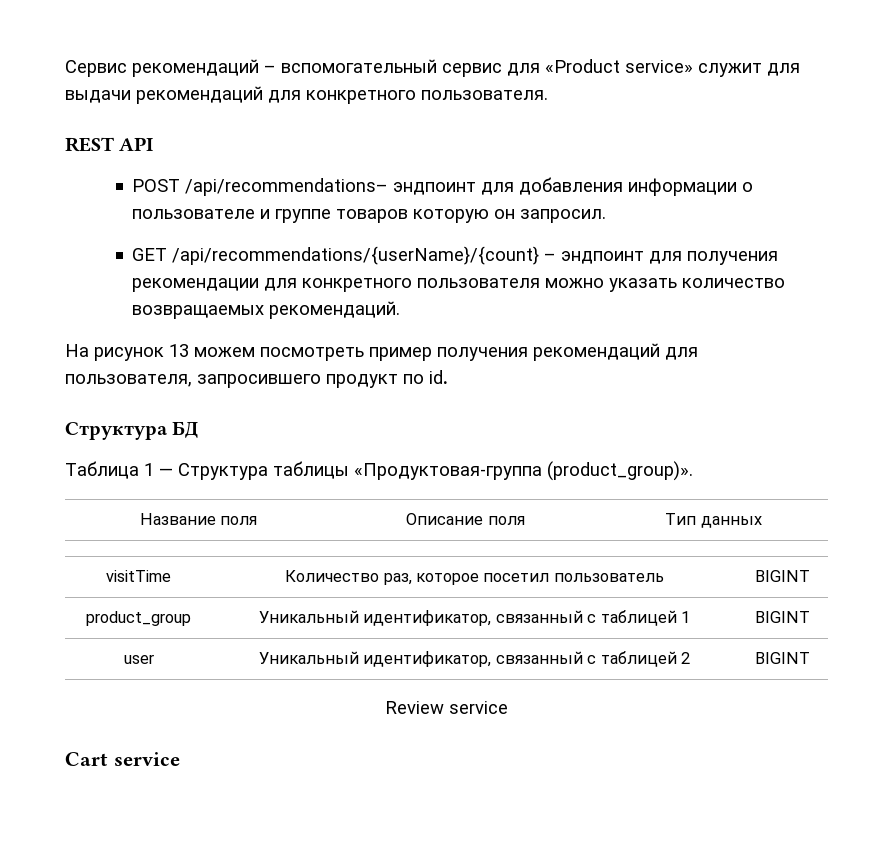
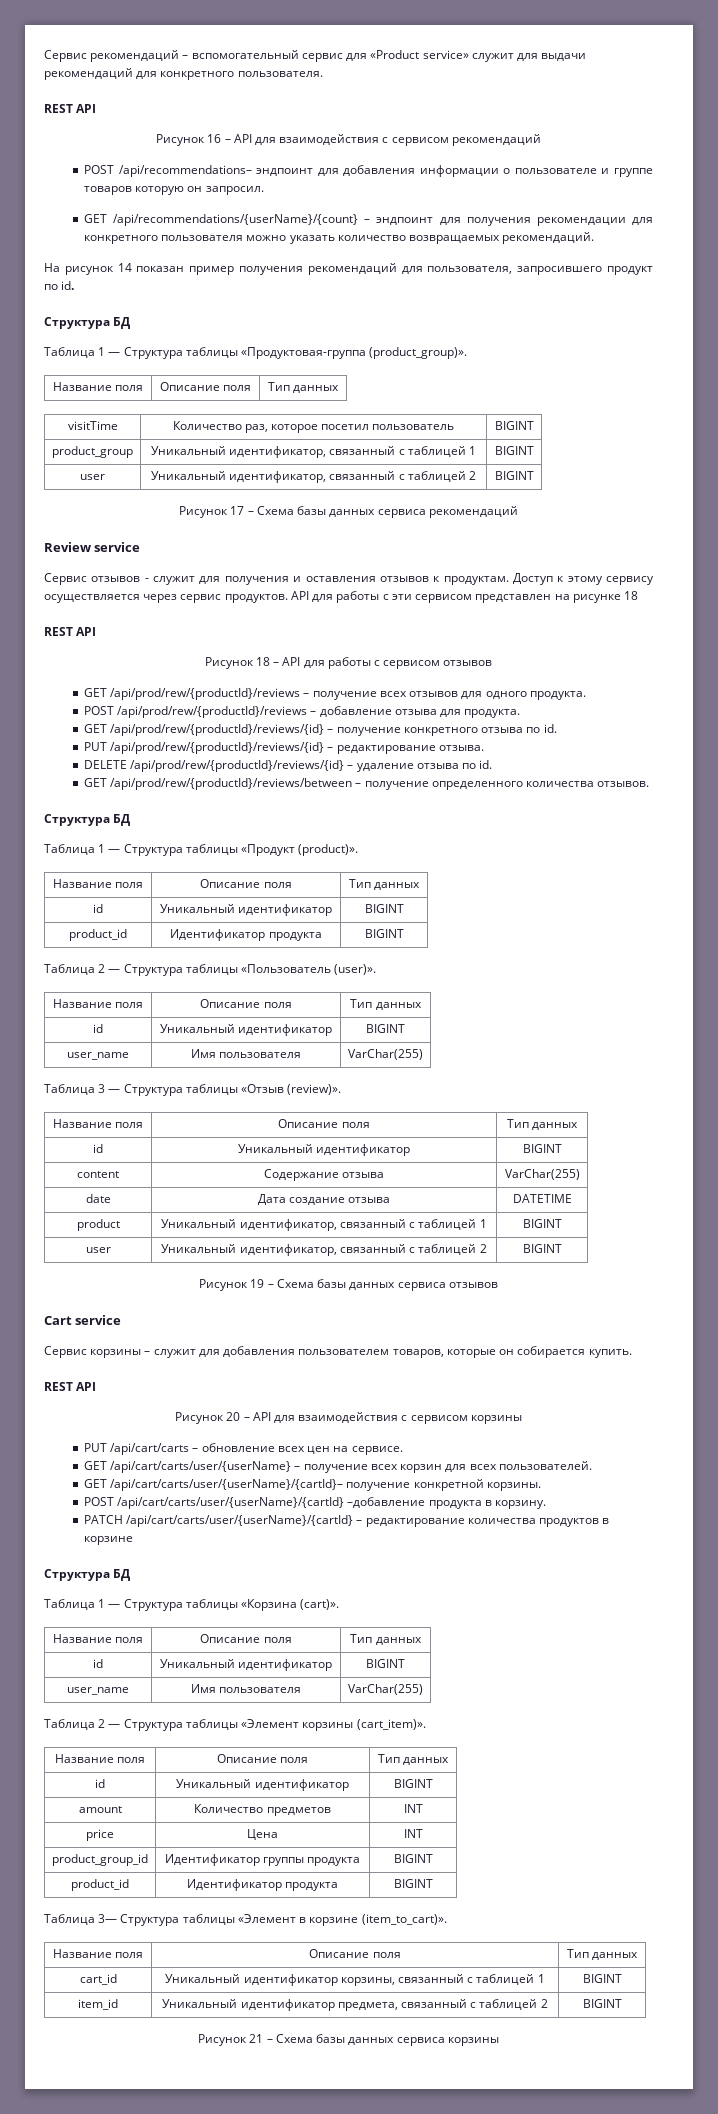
(154, 144) none -> [156,134,541,146] // Рисунок 16 – API для взаимодействия с сервисом рекомендаций
[169,344,364,361] 13 можем посмотреть -> [117,263,185,272] 14 показан
[385,701,508,714] [65,752,180,766] Review service // Cart service -> [179,506,518,518] [44,542,141,552] [44,573,654,585] [44,591,639,603] [44,627,97,636] [204,657,493,669] [83,688,586,700] [83,706,521,718] [83,724,557,736] [83,742,484,754] [83,760,493,772] [83,778,650,790] [44,814,131,826] [44,844,359,856] [52,879,144,888] [200,879,292,888] [348,879,421,890] [93,904,103,913] [159,904,333,916] [364,904,404,913] [69,929,127,941] [170,929,322,941] [364,929,404,938] [44,964,377,976] [52,999,144,1008] [200,999,292,1008] [350,999,422,1010] [93,1024,103,1033] [159,1024,333,1036] [366,1024,405,1033] [67,1052,129,1060] [190,1049,302,1058] [348,1049,423,1060] [44,1084,342,1096] [52,1119,144,1128] [278,1119,370,1128] [506,1119,579,1130] [93,1144,103,1153] [237,1144,411,1156] [522,1144,562,1153] [77,1171,119,1178] [263,1169,385,1181] [504,1169,580,1180] [85,1194,111,1203] [257,1194,391,1205] [512,1194,572,1203] [76,1219,120,1231] [161,1219,487,1231] [522,1219,562,1228] [85,1247,111,1253] [161,1244,487,1256] [522,1244,562,1253] [199,1279,498,1291] [44,1315,122,1325] [44,1346,632,1358] [44,1382,97,1391] [175,1412,522,1424] [83,1443,403,1455] [83,1461,592,1473] [83,1479,541,1491] [83,1497,547,1509] [83,1515,610,1527] [83,1536,133,1545] [44,1569,131,1581] [44,1599,340,1611] [52,1634,144,1643] [200,1634,292,1643] [350,1634,422,1645] [93,1659,103,1668] [159,1659,333,1671] [366,1659,405,1668] [67,1687,129,1695] [190,1684,302,1693] [348,1684,423,1695] [44,1719,426,1731] [54,1754,146,1763] [216,1754,309,1763] [377,1754,450,1765] [95,1779,105,1788] [176,1779,349,1791] [393,1779,433,1788] [78,1806,122,1813] [194,1804,331,1816] [403,1804,423,1813] [86,1829,114,1841] [247,1829,278,1840] [403,1829,423,1838] [52,1854,148,1866] [164,1854,361,1866] [393,1854,433,1863] [71,1879,129,1891] [186,1879,339,1891] [393,1879,433,1888] [44,1914,447,1926] [52,1949,144,1958] [309,1949,401,1958] [566,1949,639,1960] [79,1974,117,1985] [165,1974,545,1986] [582,1974,622,1983] [78,1999,118,2010] [162,1999,548,2011] [582,1999,622,2008] [198,2034,499,2046] Рисунок 17 – Схема базы данных сервиса рекомендаций // Review service // Сервис отзывов - служит для получения и оставления отзывов к продуктам. Доступ к этому сервису осуществляется через сервис продуктов. API для работы с эти сервисом представлен на рисунке 18 // REST API // Рисунок 18 – API для работы с сервисом отзывов // GET /api/prod/rew/{productId}/reviews – получение всех отзывов для одного продукта. // POST /api/prod/rew/{productId}/reviews – добавление отзыва для продукта. // GET /api/prod/rew/{productId}/reviews/{id} – получение конкретного отзыва по id. // PUT /api/prod/rew/{productId}/reviews/{id} – редактирование отзыва. // DELETE /api/prod/rew/{productId}/reviews/{id} – удаление отзыва по id. // GET /api/prod/rew/{productId}/reviews/between – получение определенного количества отзывов. // Структура БД // Таблица 1 — Структура таблицы «Продукт (product)». // Название поля | Описание поля | Тип данных // id | Уникальный идентификатор | BIGINT // product_id | Идентификатор продукта | BIGINT // Таблица 2 — Структура таблицы «Пользователь (user)». // Название поля | Описание поля | Тип данных // id | Уникальный идентификатор | BIGINT // user_name | Имя пользователя | VarChar(255) // Таблица 3 — Структура таблицы «Отзыв (review)». // Название поля | Описание поля | Тип данных // id | Уникальный идентификатор | BIGINT // content | Содержание отзыва | VarChar(255) // date | Дата создание отзыва | DATETIME // product | Уникальный идентификатор, связанный с таблицей 1 | BIGINT // user | Уникальный идентификатор, связанный с таблицей 2 | BIGINT // Рисунок 19 – Схема базы данных сервиса отзывов // Cart service // Сервис корзины – служит для добавления пользователем товаров, которые он собирается купить. // REST API // Рисунок 20 – API для взаимодействия с сервисом корзины // PUT /api/cart/carts – обновление всех цен на сервисе. // GET /api/cart/carts/user/{userName} – получение всех корзин для всех пользователей. // GET /api/cart/carts/user/{userName}/{cartId}– получение конкретной корзины. // POST /api/cart/carts/user/{userName}/{cartId} –добавление продукта в корзину. // PATCH /api/cart/carts/user/{userName}/{cartId} – редактирование количества продуктов в корзине // Структура БД // Таблица 1 — Структура таблицы «Корзина (cart)». // Название поля | Описание поля | Тип данных // id | Уникальный идентификатор | BIGINT // user_name | Имя пользователя | VarChar(255) // Таблица 2 — Структура таблицы «Элемент корзины (cart_item)». // Название поля | Описание поля | Тип данных // id | Уникальный идентификатор | BIGINT // amount | Количество предметов | INT // price | Цена | INT // product_group_id | Идентификатор группы продукта | BIGINT // product_id | Идентификатор продукта | BIGINT // Таблица 3— Структура таблицы «Элемент в корзине (item_to_cart)». // Название поля | Описание поля | Тип данных // cart_id | Уникальный идентификатор корзины, связанный с таблицей 1 | BIGINT // item_id | Уникальный идентификатор предмета, связанный с таблицей 2 | BIGINT // Рисунок 21 – Схема базы данных сервиса корзины

